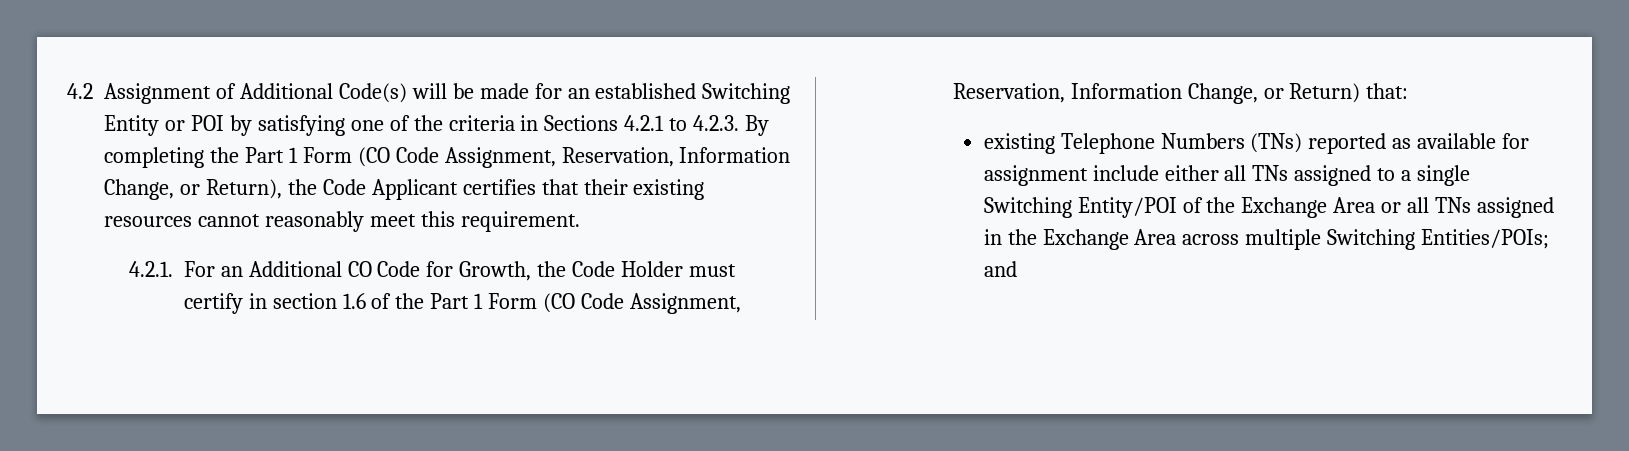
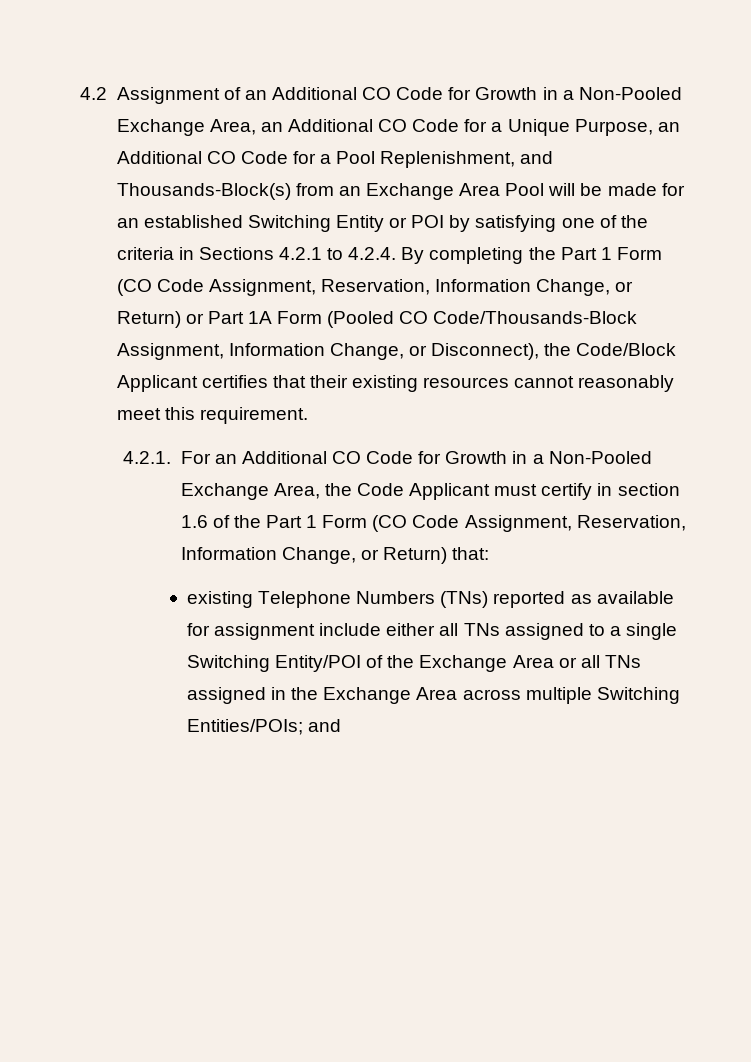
[239,83,407,103] Additional Code(s) -> [244,87,682,100] [116,119,680,136] [116,151,554,168] [116,183,545,200] an Additional CO Code for Growth in a Non-Pooled Exchange Area, an Additional CO Code for a Unique Purpose, an Additional CO Code for a Pool Replenishment, and Thousands-Block(s) from an Exchange Area Pool
[693,115,740,131] 4.2.3. -> [348,247,397,260] 4.2.4.
[205,179,366,199] Return), the Code -> [116,311,638,328] [116,343,677,360] Return) or Part 1A Form (Pooled CO Code/Thousands-Block Assignment, Information Change, or Disconnect), the Code/Block
[459,261,684,281] Growth, the Code Holder -> [445,451,652,464] [180,483,491,500] Growth in a Non-Pooled Exchange Area, the Code Applicant

